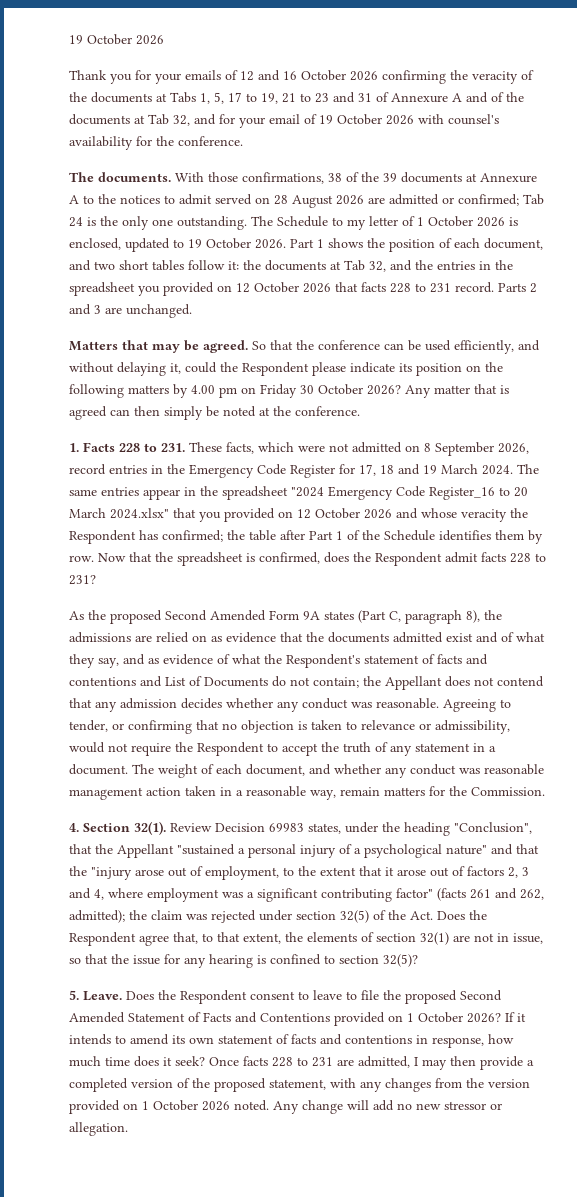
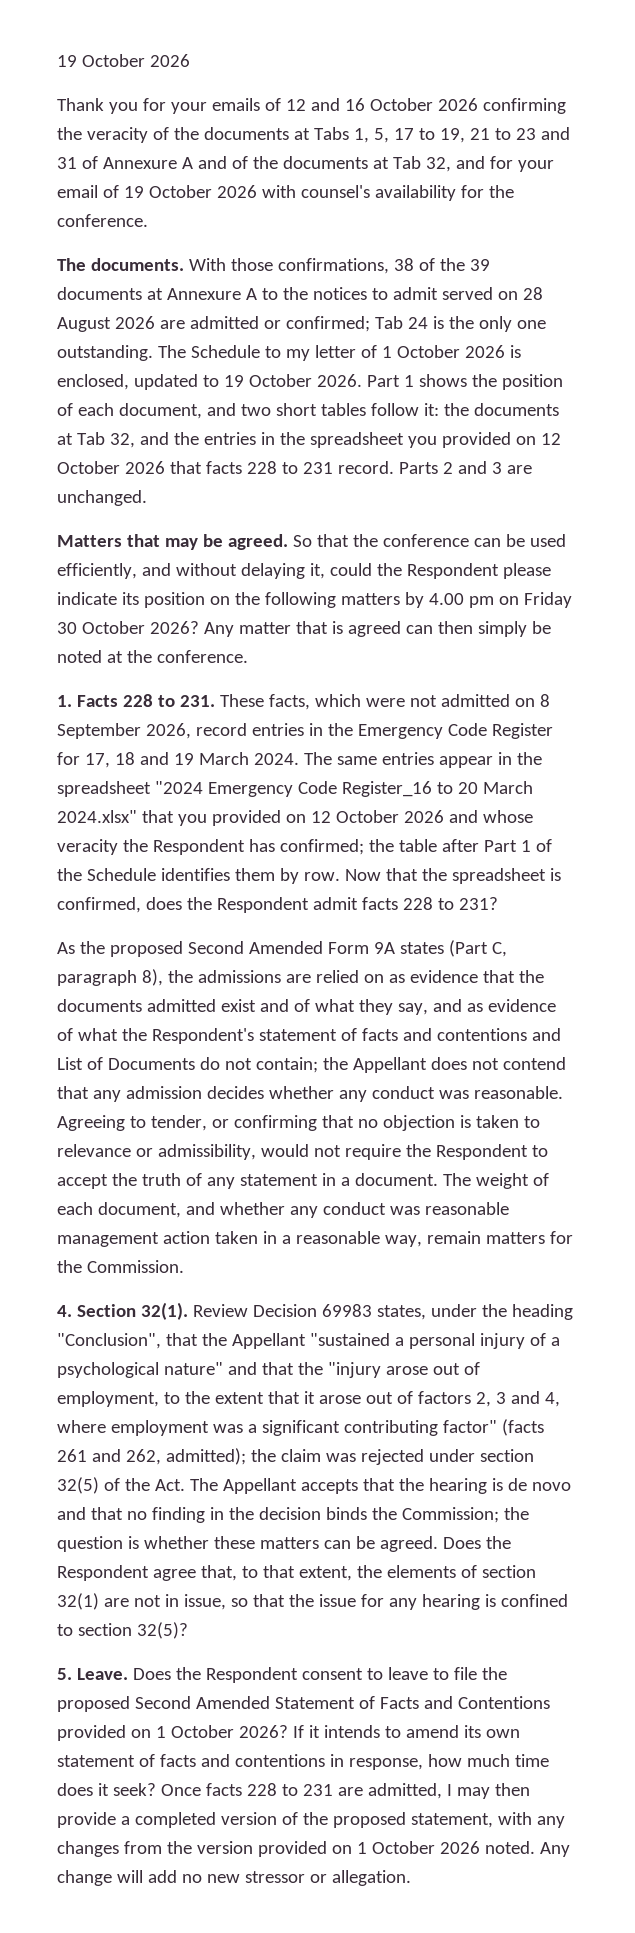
(433, 915) none -> [189,1478,571,1494] [57,1507,529,1523] [57,1536,438,1552] The Appellant accepts that the hearing is de novo and that no finding in the decision binds the Commission; the question is whether these matters can be agreed.

